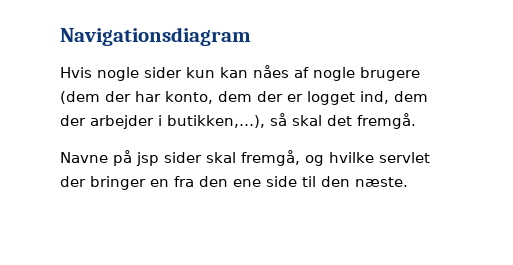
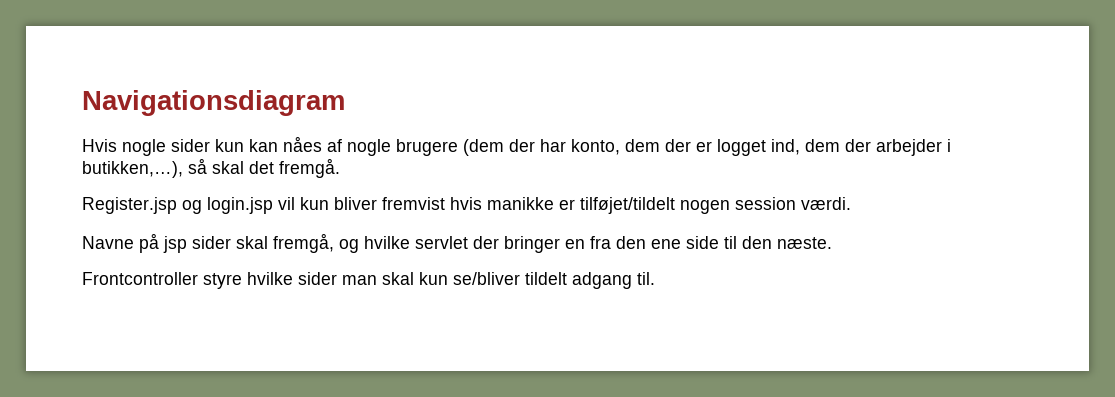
(416, 121) none -> [82,197,851,214] // Register.jsp og login.jsp vil kun bliver fremvist hvis manikke er tilføjet/tildelt nogen session værdi.
(408, 182) none -> [82,272,655,289] // Frontcontroller styre hvilke sider man skal kun se/bliver tildelt adgang til.

